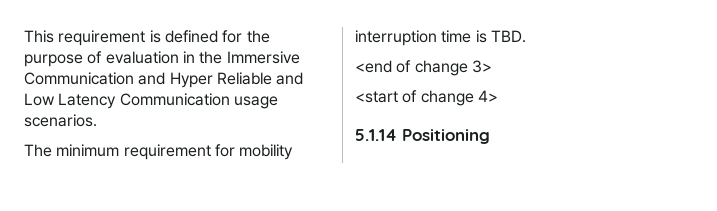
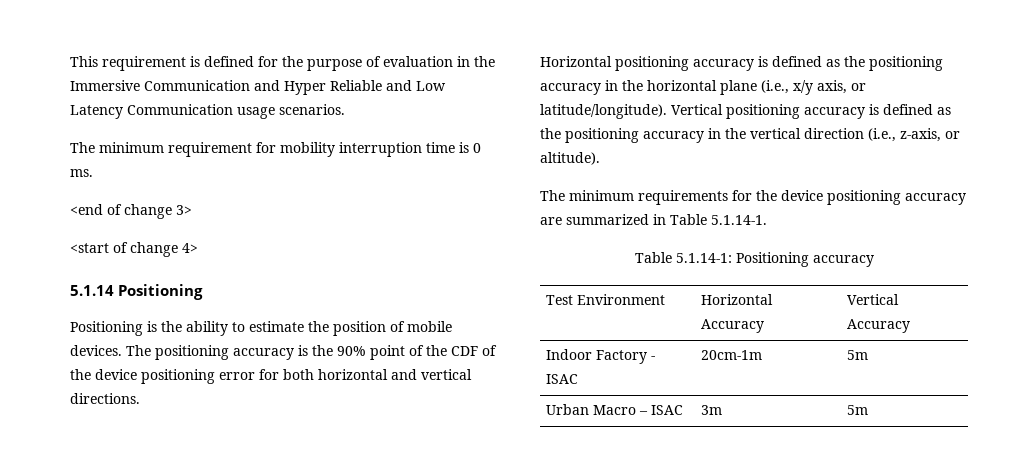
[490,30,526,43] TBD. -> [473,143,481,153] [70,169,93,177] 0 ms.
(490, 136) none -> [70,321,452,336] [70,345,497,360] [70,369,472,384] [70,393,140,404] [540,56,943,71] [540,80,866,95] [540,104,951,119] [540,128,960,143] [540,152,600,165] [540,190,966,205] [540,214,767,225] [635,252,874,267] [546,294,666,305] [701,294,774,305] [701,319,765,333] [847,294,900,305] [847,319,911,333] [546,349,656,364] [546,374,579,384] [701,350,763,360] [847,350,869,360] [546,404,684,415] [701,405,723,415] [847,405,869,415] // Positioning is the ability to estimate the position of mobile devices. The positioning accuracy is the 90% point of the CDF of the device positioning error for both horizontal and vertical directions. // Horizontal positioning accuracy is defined as the positioning accuracy in the horizontal plane (i.e., x/y axis, or latitude/longitude). Vertical positioning accuracy is defined as the positioning accuracy in the vertical direction (i.e., z-axis, or altitude). // The minimum requirements for the device positioning accuracy are summarized in Table 5.1.14-1. // Table 5.1.14-1: Positioning accuracy // Test Environment | Horizontal Accuracy | Vertical Accuracy // Indoor Factory - ISAC | 20cm-1m | 5m // Urban Macro – ISAC | 3m | 5m

